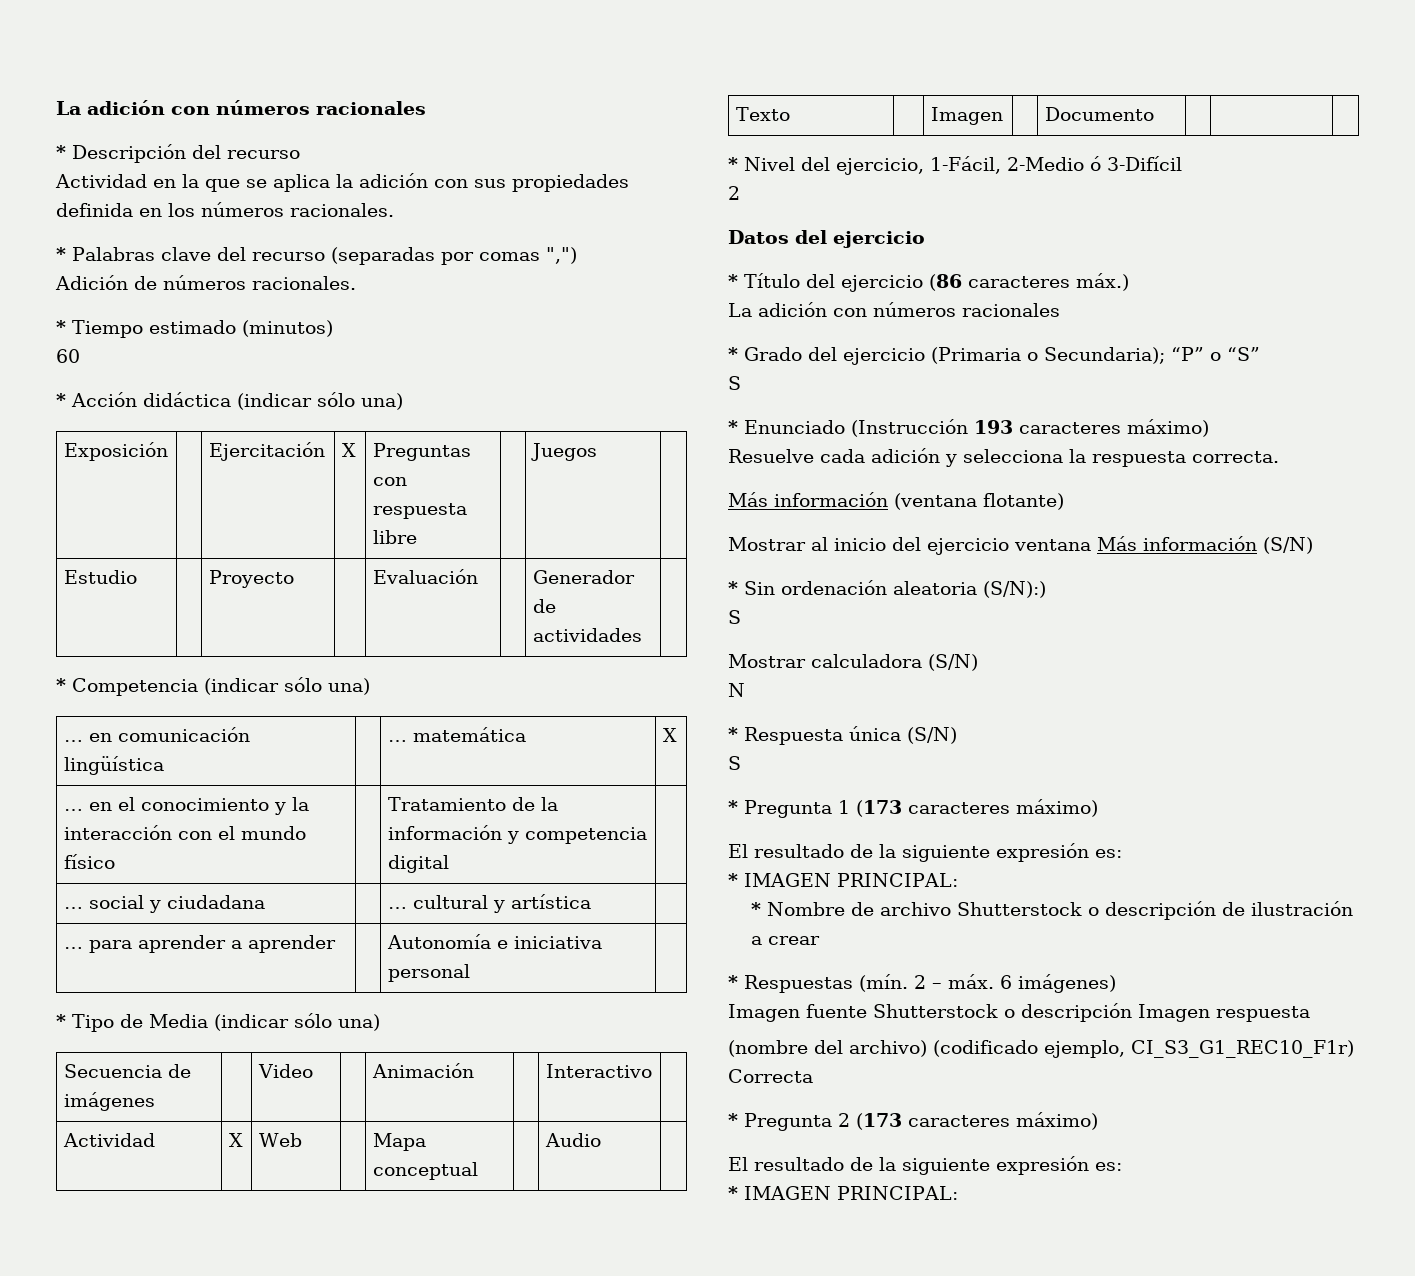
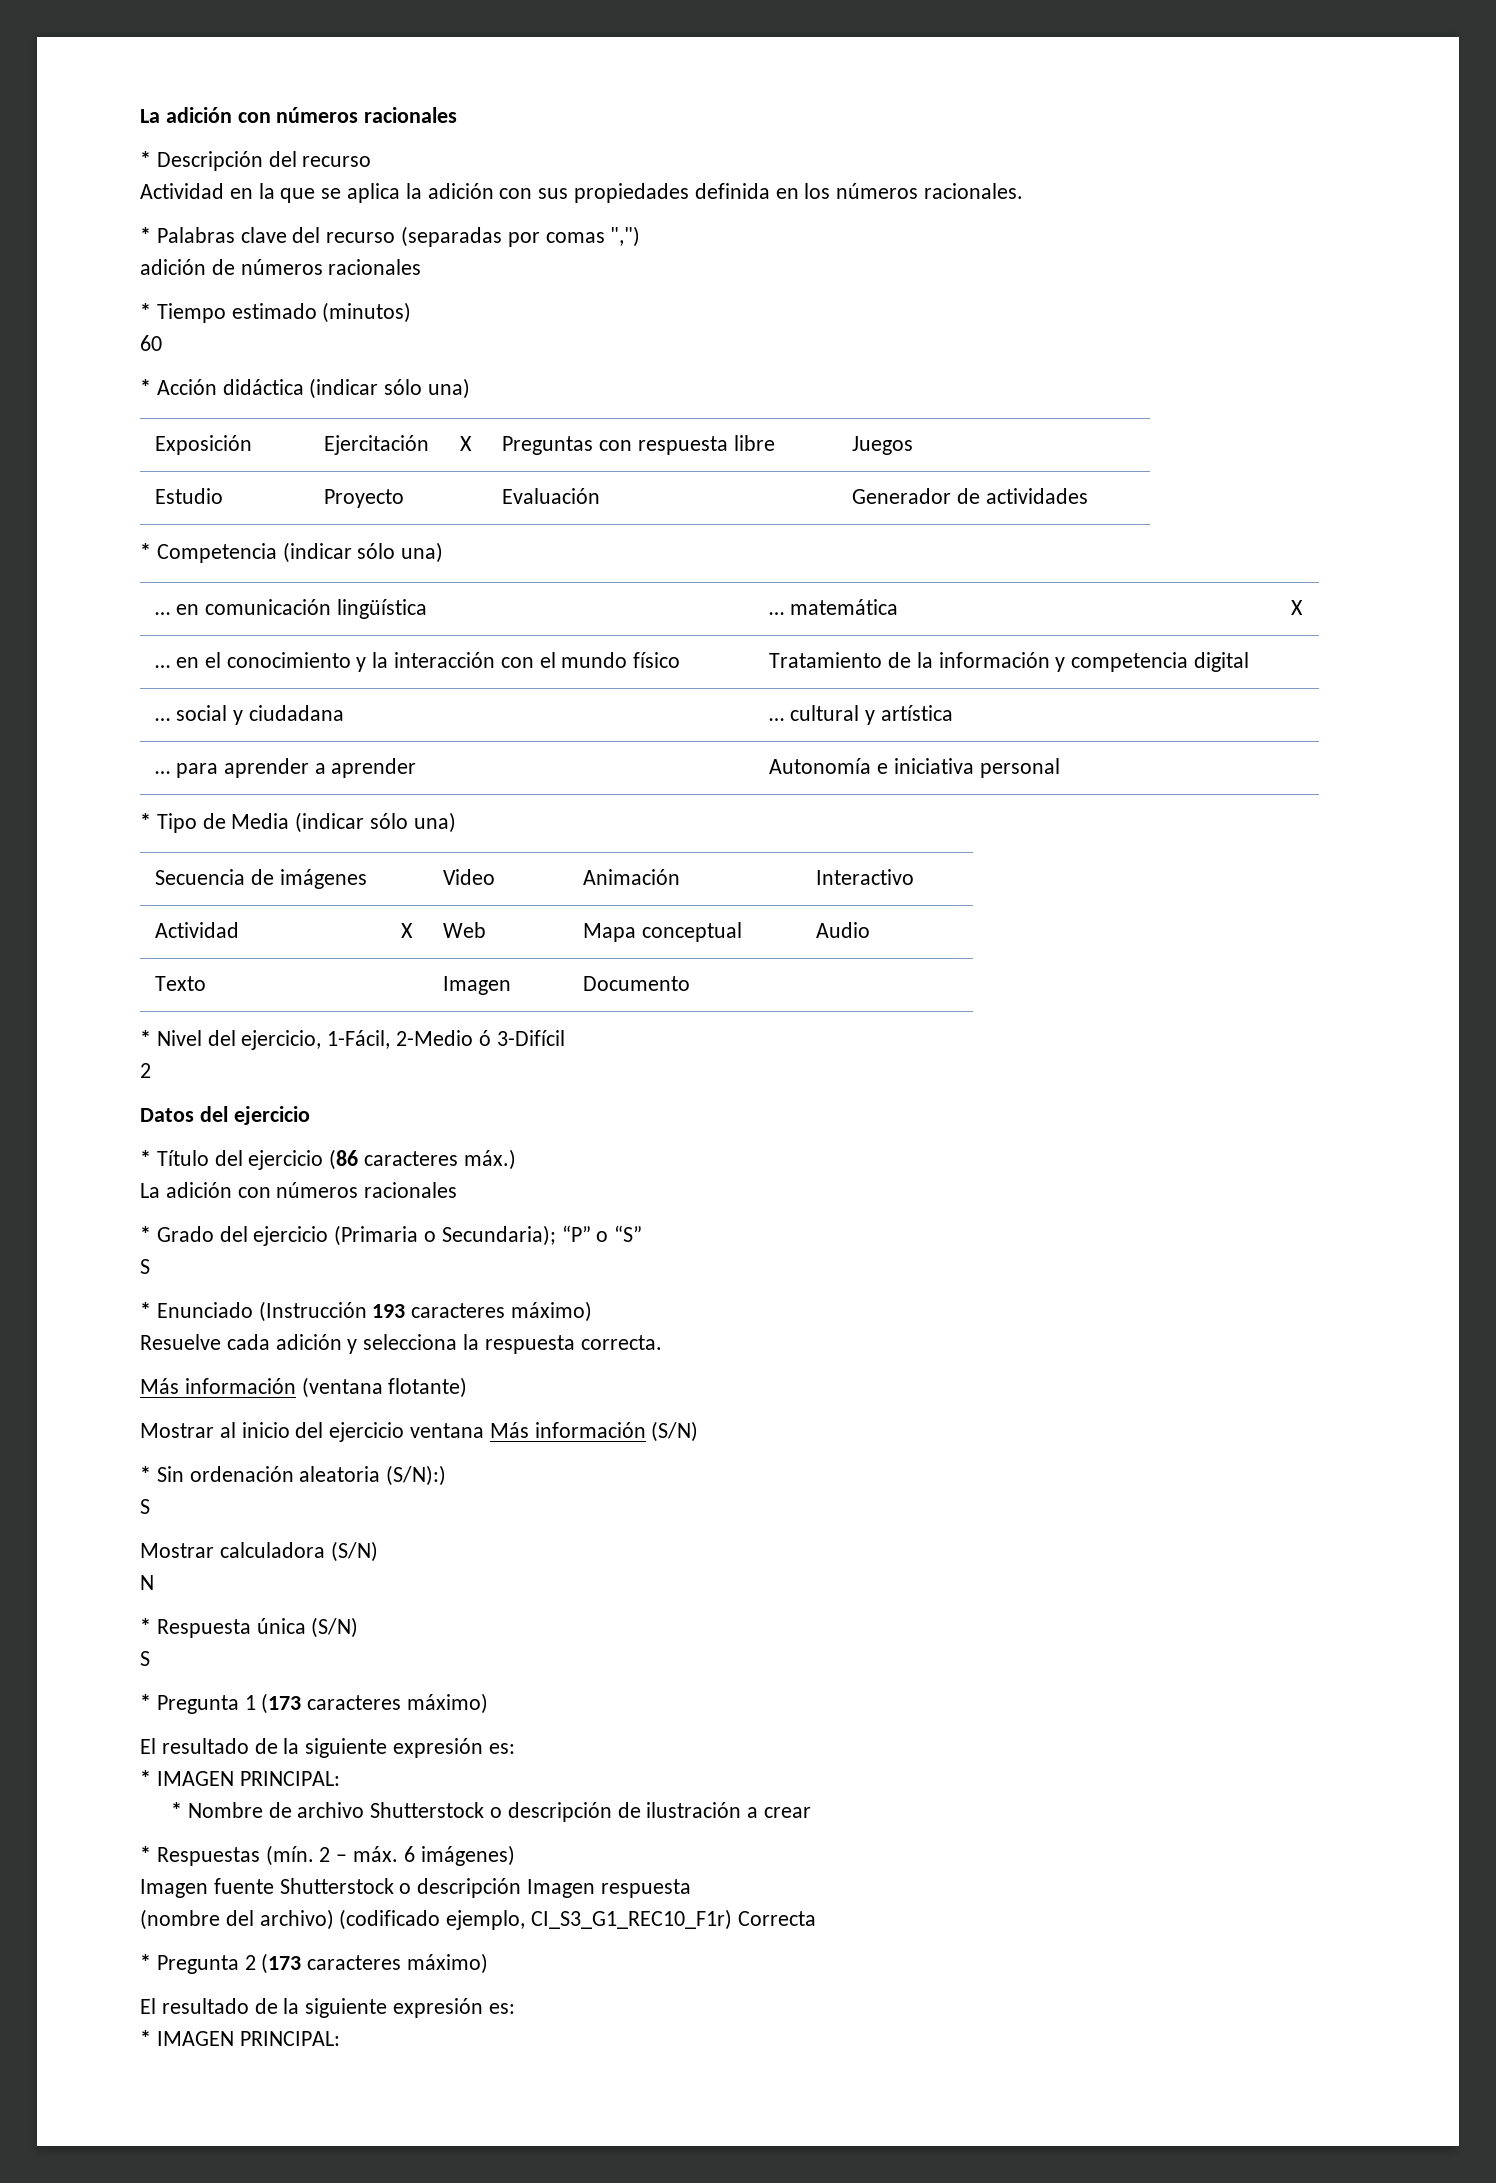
[55,275,128,290] Adición -> [140,259,206,275] adición
[252,276,356,290] racionales. -> [328,259,422,275] racionales

